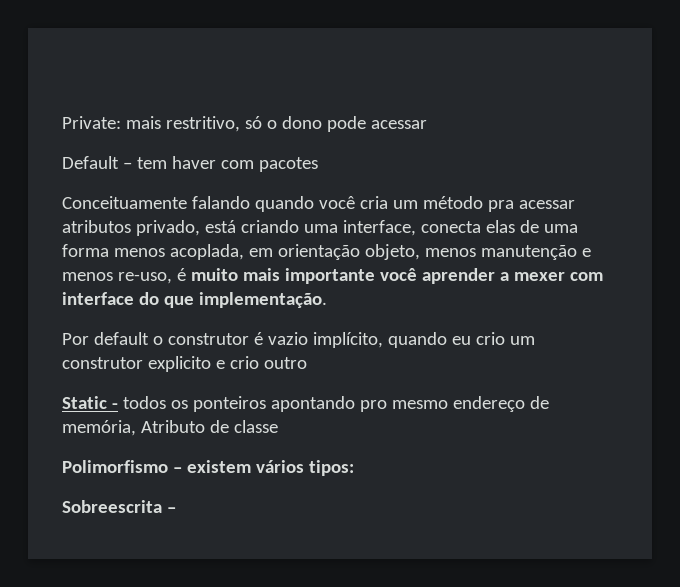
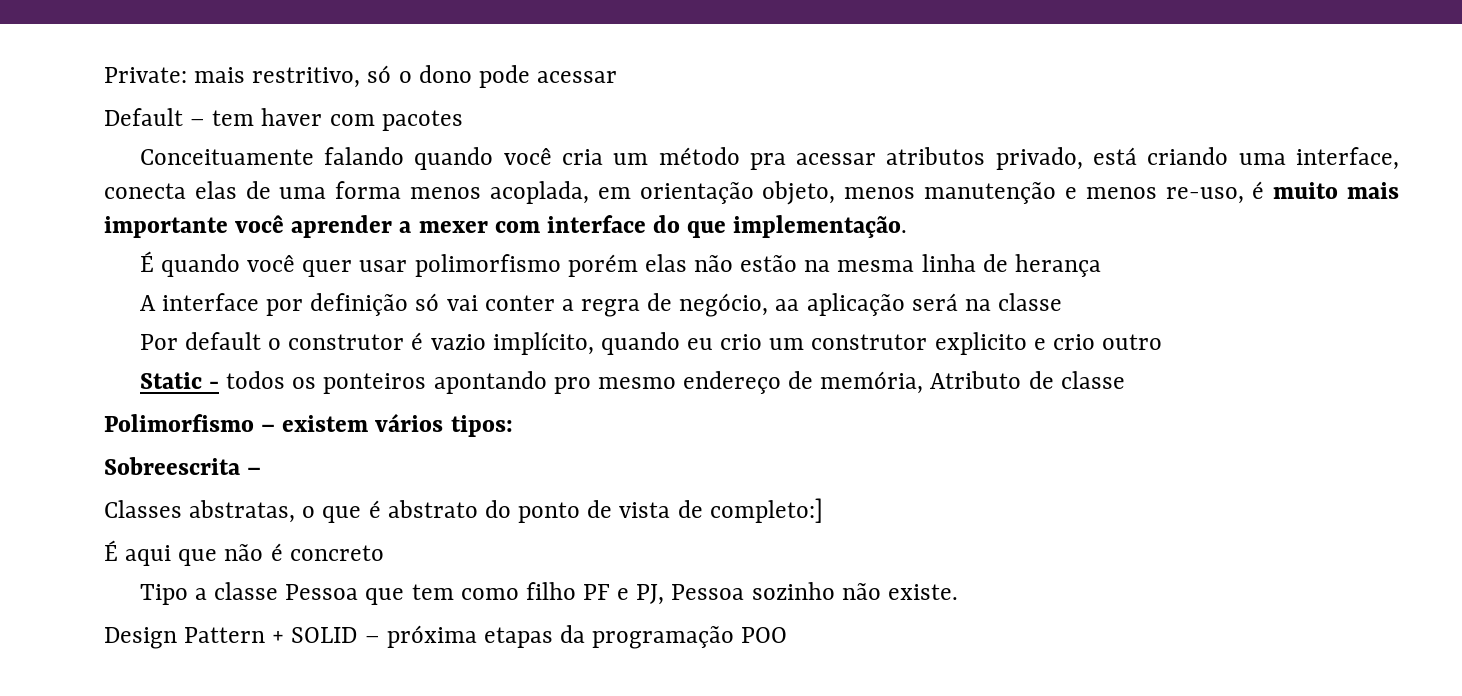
(327, 300) none -> [139,251,1101,277] [139,293,1063,317] // É quando você quer usar polimorfismo porém elas não estão na mesma linha de herança // A interface por definição só vai conter a regra de negócio, aa aplicação será na classe
(176, 510) none -> [104,498,823,523] [104,540,384,566] [139,582,958,605] [104,625,788,649] // Classes abstratas, o que é abstrato do ponto de vista de completo:] // É aqui que não é concreto // Tipo a classe Pessoa que tem como filho PF e PJ, Pessoa sozinho não existe. // Design Pattern + SOLID – próxima etapas da programação POO

